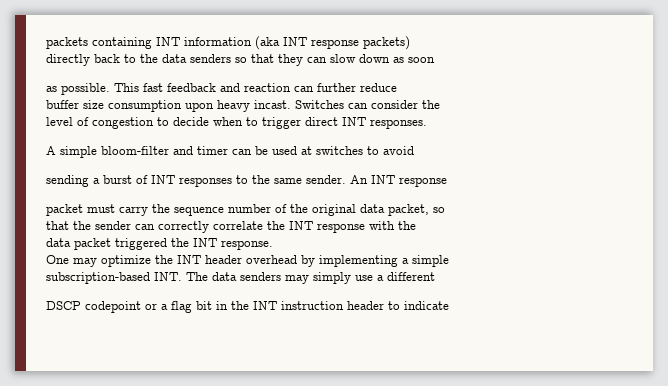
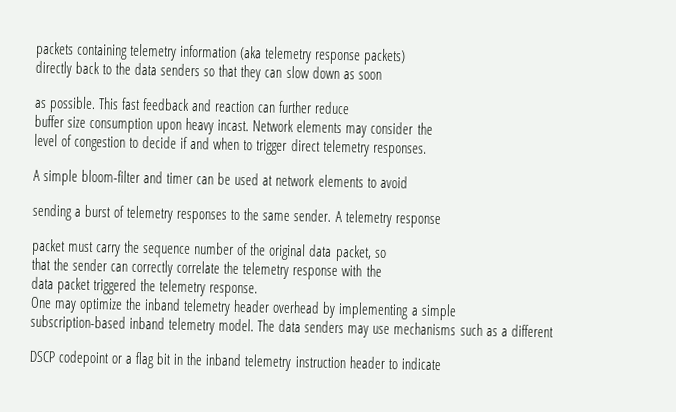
[156,37,180,46] INT -> [129,43,178,61] telemetry
[283,37,307,46] INT -> [264,46,313,64] telemetry
[295,100,368,109] Switches can -> [252,119,368,138] Network elements may
(209, 121) none -> [180,136,211,150] if and
[342,117,366,126] INT -> [322,139,370,157] telemetry
[316,146,363,155] switches -> [275,173,364,188] network elements
[151,175,175,184] INT -> [126,205,174,223] telemetry
[350,175,395,184] An INT -> [334,210,392,228] A telemetry
[289,221,313,230] INT -> [242,262,290,280] telemetry
[193,238,217,247] INT -> [159,279,207,297] telemetry
[177,255,201,264] INT -> [144,298,232,316] inband telemetry
[154,272,182,281] INT. -> [129,316,255,335] inband telemetry model.
[313,272,373,284] simply use -> [372,322,498,337] use mechanisms such as
[253,301,277,310] INT -> [205,353,292,372] inband telemetry

